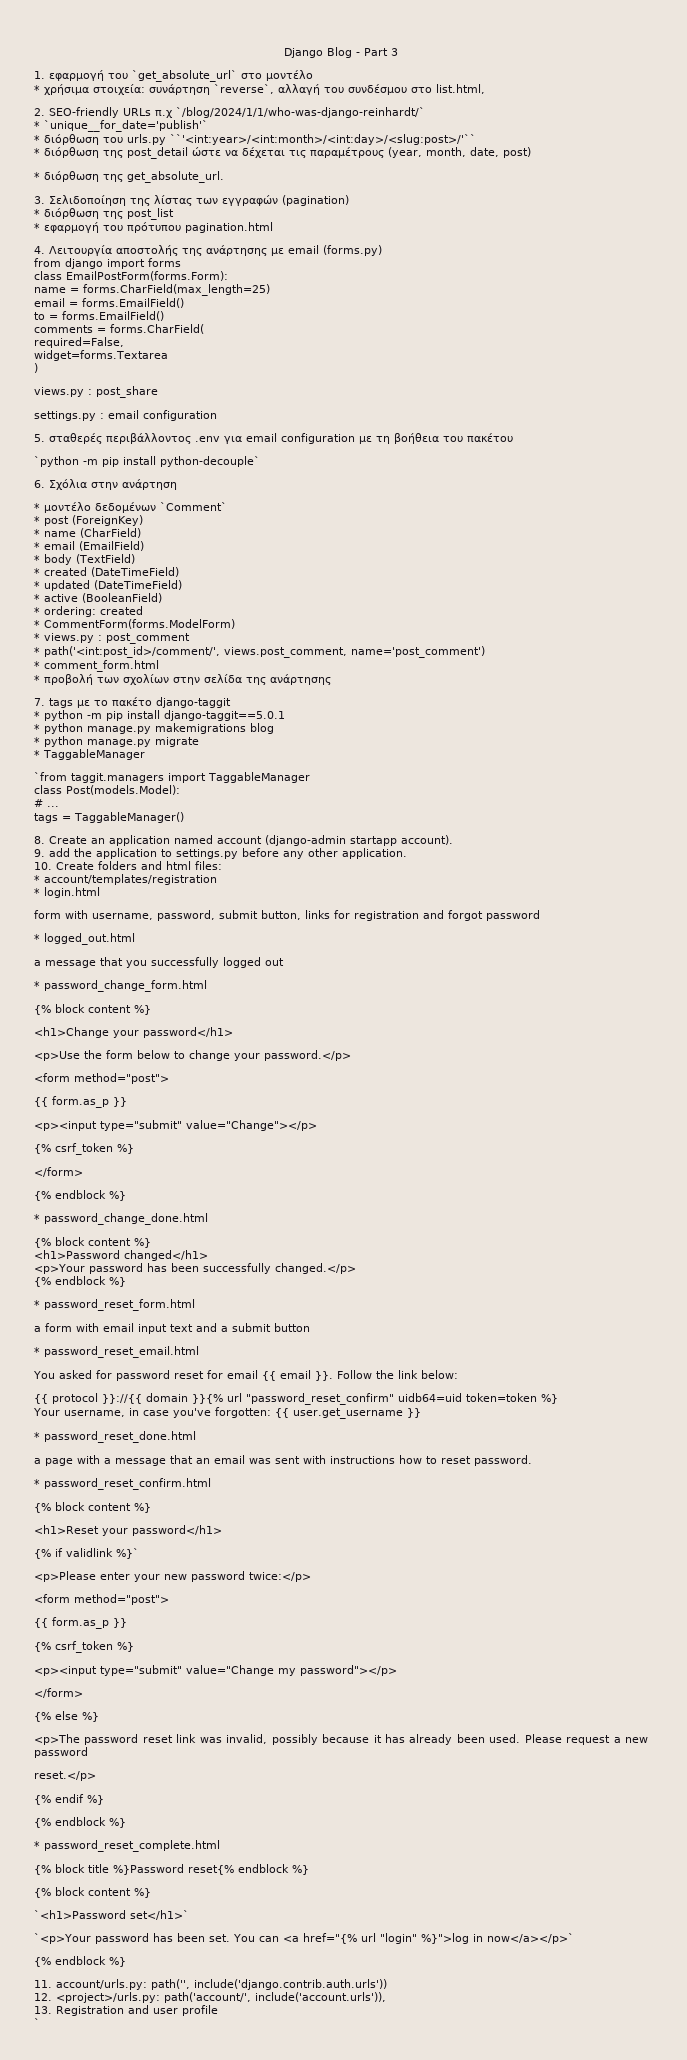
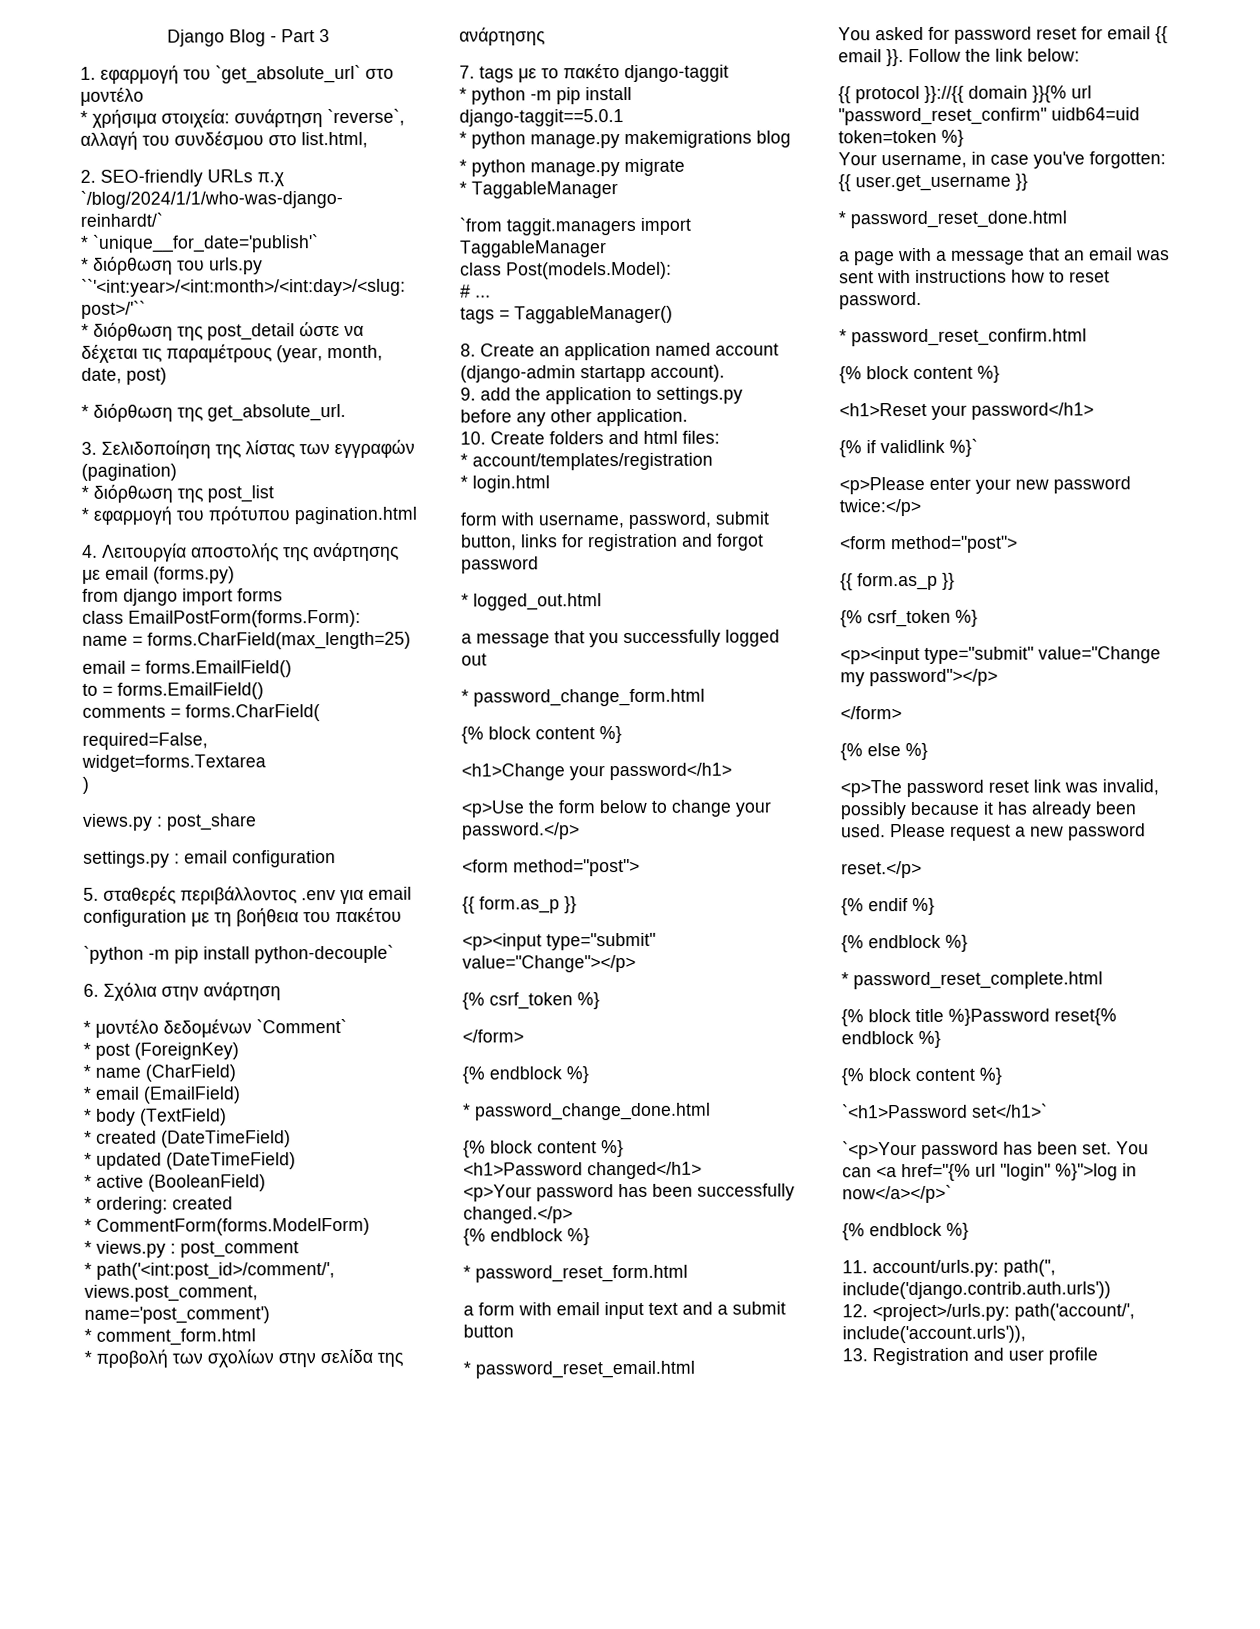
[34,2018,40,2027] // ` -> (1098, 1356) none

